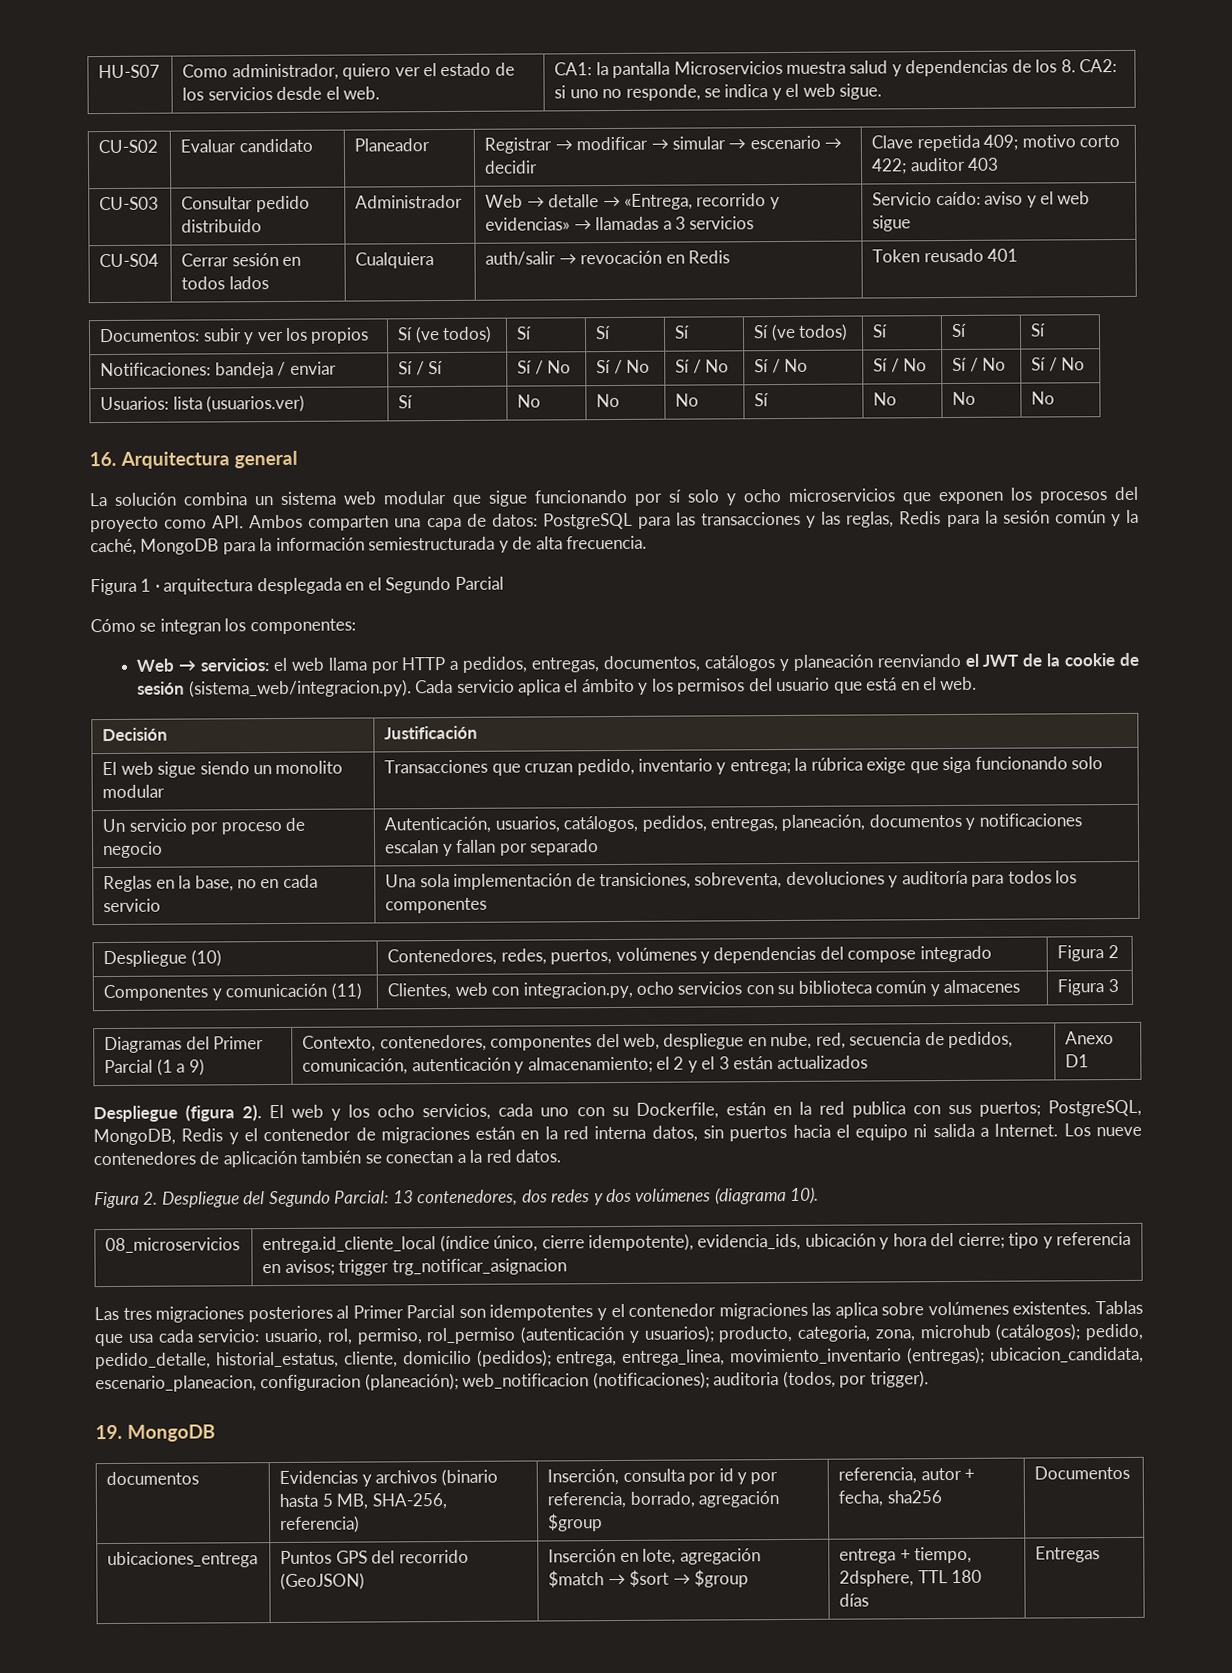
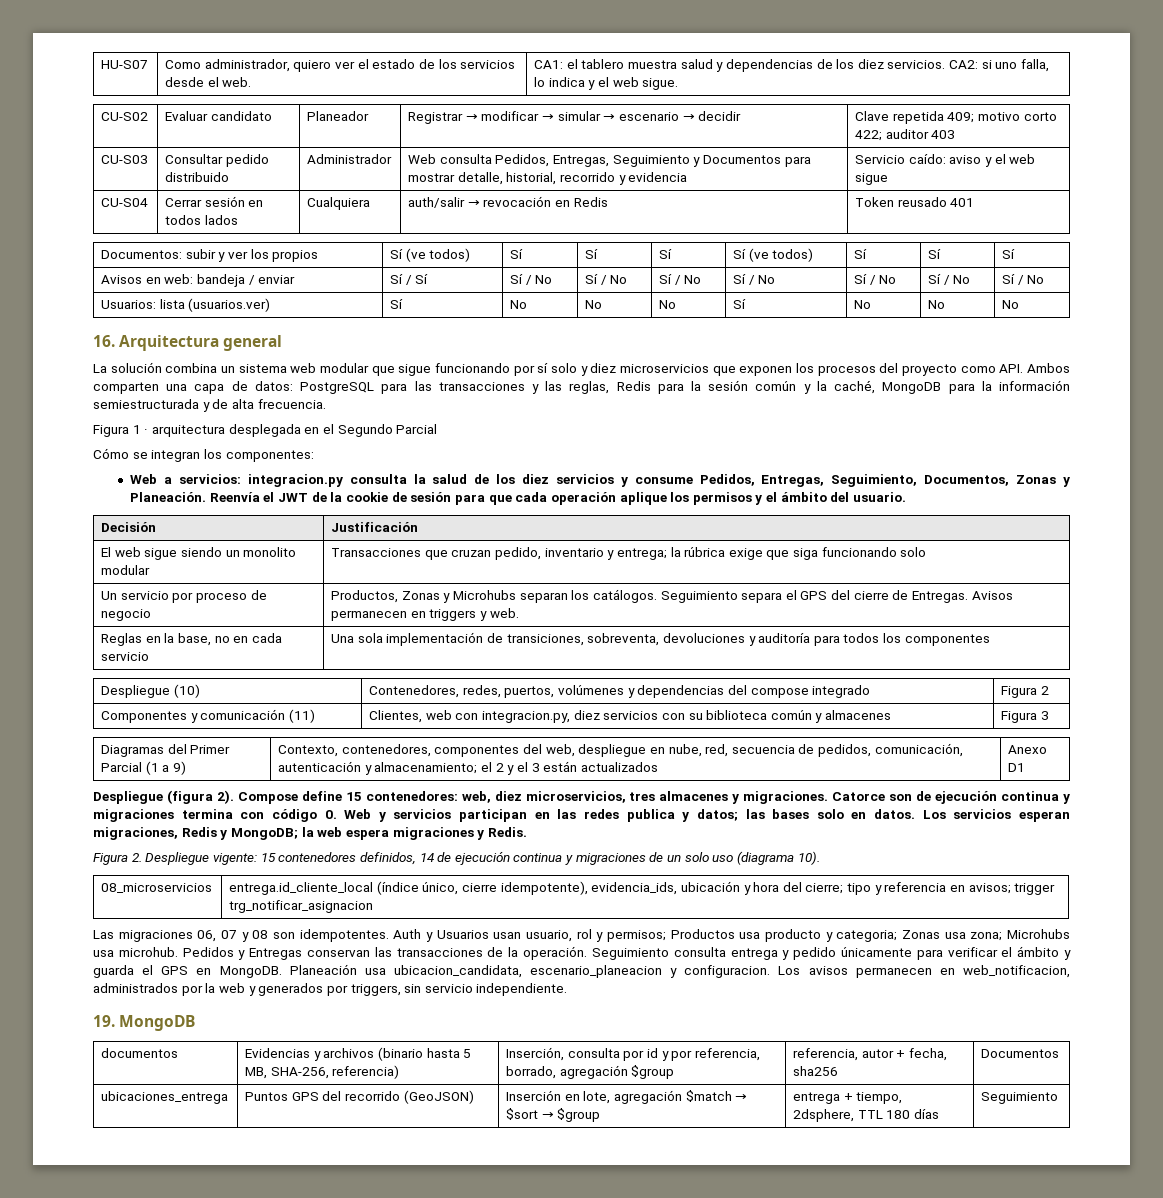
[595,60,783,79] la pantalla Microservicios -> [566,59,625,69] el tablero
[1060,59,1076,73] 8. -> [857,59,946,69] diez servicios.
[602,84,722,101] no responde, se -> [1021,59,1050,72] [534,77,546,87] falla, lo
[526,193,780,210] [485,216,755,231] → detalle → «Entrega, recorrido y evidencias» → llamadas a 3 servicios -> [439,154,811,167] [408,172,688,185] consulta Pedidos, Entregas, Seguimiento y Documentos para mostrar detalle, historial, recorrido y evidencia
[100,362,212,377] Notificaciones: -> [101,274,194,284] Avisos en web:
[743,489,782,503] ocho -> [590,363,617,373] diez
[178,653,961,674] → servicios: el web llama por HTTP a pedidos, entregas, documentos, catálogos y planeación reenviando -> [164,474,1070,487] [130,492,260,502] a servicios: integracion.py consulta la salud de los diez servicios y consume Pedidos, Entregas, Seguimiento, Documentos, Zonas y Planeación. Reenvía
[188,676,978,698] (sistema_web/integracion.py). Cada servicio aplica el ámbito y los permisos del usuario que está en el web. -> [454,492,907,505] para que cada operación aplique los permisos y el ámbito del usuario.
[384,813,1082,834] [385,839,600,857] Autenticación, usuarios, catálogos, pedidos, entregas, planeación, documentos y notificaciones escalan y fallan por separado -> [331,589,1013,603] [331,608,519,621] Productos, Zonas y Microhubs separan los catálogos. Seguimiento separa el GPS del cierre de Entregas. Avisos permanecen en triggers y web.
[636,981,675,995] ocho -> [573,710,600,720] diez
[269,1099,1142,1121] [93,1123,1143,1146] [93,1149,562,1168] [94,1188,712,1209] El web y los ocho servicios, cada uno con su Dockerfile, están en la red publica con sus puertos; PostgreSQL, MongoDB, Redis y el contenedor de migraciones están en la red interna datos, sin puertos hacia el equipo ni salida a Internet. Los nueve contenedores de aplicación también se conectan a la red datos. // Figura 2. Despliegue del Segundo Parcial: 13 contenedores, dos redes y dos volúmenes -> [237,791,1070,804] [93,809,1070,822] [93,827,527,840] [93,851,734,865] Compose define 15 contenedores: web, diez microservicios, tres almacenes y migraciones. Catorce son de ejecución continua y migraciones termina con código 0. Web y servicios participan en las redes publica y datos; las bases solo en datos. Los servicios esperan migraciones, Redis y MongoDB; la web espera migraciones y Redis. // Figura 2. Despliegue vigente: 15 contenedores definidos, 14 de ejecución continua y migraciones de un solo uso
[122,1300,1143,1323] [94,1323,1143,1347] [95,1346,1144,1370] [95,1370,929,1393] tres migraciones posteriores al Primer Parcial son idempotentes y el contenedor migraciones las aplica sobre volúmenes existentes. Tablas que usa cada servicio: usuario, rol, permiso, rol_permiso (autenticación y usuarios); producto, categoria, zona, microhub (catálogos); pedido, pedido_detalle, historial_estatus, cliente, domicilio (pedidos); entrega, entrega_linea, movimiento_inventario (entregas); ubicacion_candidata, escenario_planeacion, configuracion (planeación); web_notificacion (notificaciones); auditoria (todos, por trigger). -> [118,929,1070,942] [93,946,1072,960] [93,964,1070,978] [93,983,568,996] migraciones 06, 07 y 08 son idempotentes. Auth y Usuarios usan usuario, rol y permisos; Productos usa producto y categoria; Zonas usa zona; Microhubs usa microhub. Pedidos y Entregas conservan las transacciones de la operación. Seguimiento consulta entrega y pedido únicamente para verificar el ámbito y guarda el GPS en MongoDB. Planeación usa ubicacion_candidata, escenario_planeacion y configuracion. Los avisos permanecen en web_notificacion, administrados por la web y generados por triggers, sin servicio independiente.
[1035,1546,1101,1563] Entregas -> [981,1092,1059,1104] Seguimiento

